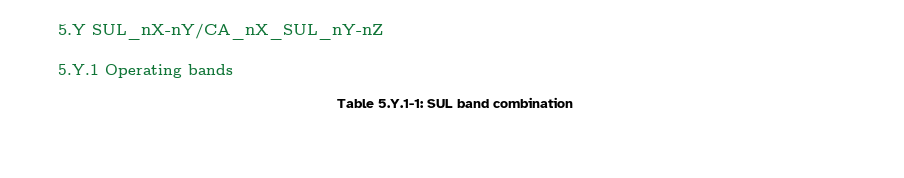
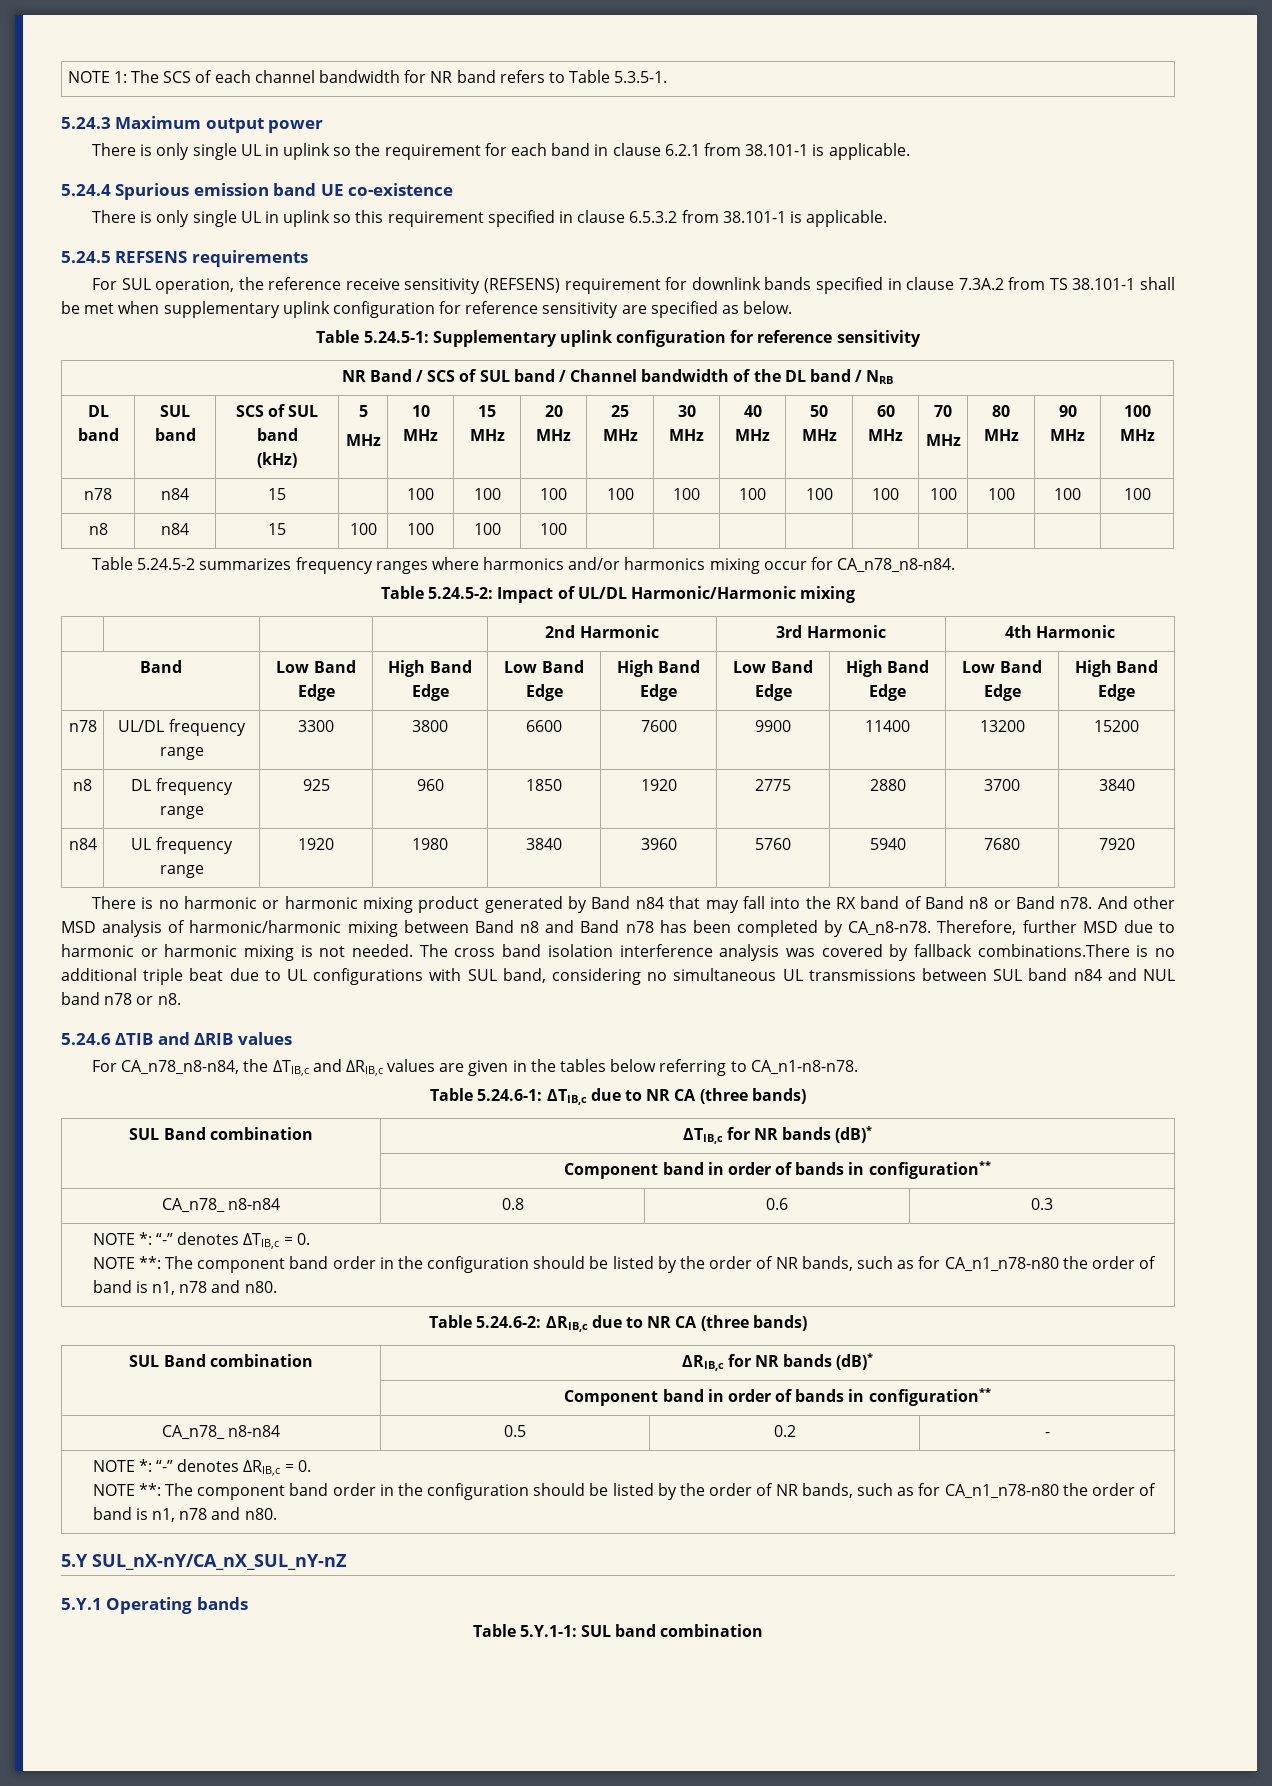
(58, 29) none -> [67,70,668,83] [61,116,324,133] [91,143,910,160] [61,183,454,200] [91,210,888,227] [61,250,308,267] [91,277,1176,294] [61,301,793,318] [316,330,921,347] [341,369,894,384] [87,405,109,417] [77,428,119,441] [160,405,190,417] [154,428,196,441] [235,404,319,417] [256,428,298,441] [257,452,297,468] [358,405,368,417] [345,434,381,446] [411,405,430,417] [403,429,438,441] [478,405,496,417] [469,429,505,441] [544,405,563,417] [536,429,571,441] [611,405,629,417] [602,429,638,441] [677,405,696,417] [669,429,704,441] [743,405,762,417] [735,429,770,441] [810,405,828,417] [801,429,837,441] [876,405,895,417] [868,429,903,441] [934,405,952,417] [925,434,961,446] [992,405,1010,417] [983,429,1019,441] [1058,405,1077,417] [1050,429,1085,441] [1123,405,1151,417] [1119,429,1155,441] [84,488,112,500] [161,488,189,500] [268,488,286,500] [407,488,434,500] [473,488,501,500] [540,488,567,500] [606,488,634,500] [673,488,700,500] [739,488,766,500] [805,488,833,500] [872,488,899,500] [929,488,957,500] [987,488,1015,500] [1054,488,1081,500] [1123,488,1151,500] [88,523,108,535] [161,523,189,535] [268,523,286,535] [349,523,377,535] [407,523,434,535] [473,523,501,535] [540,523,567,535] [91,557,956,574] [380,586,856,603] [545,625,659,638] [776,625,886,638] [1004,625,1116,638] [139,660,182,673] [276,660,356,673] [297,684,335,701] [388,660,472,677] [411,684,449,701] [504,660,584,673] [525,684,563,701] [616,660,701,677] [640,684,677,701] [733,660,813,673] [754,684,792,701] [845,660,930,677] [869,684,906,701] [962,660,1042,673] [983,684,1021,701] [1074,660,1159,677] [1098,684,1135,701] [68,720,97,732] [118,719,246,736] [159,747,204,760] [298,720,334,732] [412,720,448,732] [526,720,562,732] [640,720,677,732] [755,720,791,732] [865,720,910,732] [979,720,1025,732] [1094,720,1139,732] [73,779,92,791] [131,778,233,795] [159,806,204,819] [302,779,330,791] [416,779,444,791] [526,779,562,791] [640,779,677,791] [755,779,791,791] [869,779,906,791] [984,779,1020,791] [1098,779,1135,791] [68,838,97,850] [131,837,233,854] [159,865,204,878] [298,838,334,850] [412,838,448,850] [526,838,562,850] [640,838,677,850] [755,838,791,850] [869,838,906,850] [984,838,1020,850] [1098,838,1135,850] [91,896,1175,913] [61,920,1175,937] [61,944,1176,961] [61,968,1176,985] [61,992,181,1005] [61,1032,292,1045] [91,1059,858,1076] [430,1088,806,1105] [129,1127,313,1140] [682,1126,873,1144] [564,1161,991,1179] [161,1198,281,1213] [501,1198,524,1210] [766,1198,788,1210] [1031,1198,1053,1210] [92,1232,310,1249] [92,1256,1157,1273] [92,1280,277,1295] [429,1315,807,1332] [129,1354,313,1367] [681,1353,874,1371] [564,1388,991,1406] [161,1425,281,1440] [504,1425,526,1437] [773,1425,796,1437] [1044,1432,1050,1437] [92,1459,311,1476] [92,1483,1157,1500] [92,1507,277,1522] NOTE 1: The SCS of each channel bandwidth for NR band refers to Table 5.3.5-1. // 5.24.3 Maximum output power // There is only single UL in uplink so the requirement for each band in clause 6.2.1 from 38.101-1 is applicable. // 5.24.4 Spurious emission band UE co-existence // There is only single UL in uplink so this requirement specified in clause 6.5.3.2 from 38.101-1 is applicable. // 5.24.5 REFSENS requirements // For SUL operation, the reference receive sensitivity (REFSENS) requirement for downlink bands specified in clause 7.3A.2 from TS 38.101-1 shall be met when supplementary uplink configuration for reference sensitivity are specified as below. // Table 5.24.5-1: Supplementary uplink configuration for reference sensitivity // NR Band / SCS of SUL band / Channel bandwidth of the DL band / NRB // DL band | SUL band | SCS of SUL band // (kHz) | 5 // MHz | 10 MHz | 15 MHz | 20 MHz | 25 MHz | 30 MHz | 40 MHz | 50 MHz | 60 MHz | 70 // MHz | 80 MHz | 90 MHz | 100 MHz // n78 | n84 | 15 | | 100 | 100 | 100 | 100 | 100 | 100 | 100 | 100 | 100 | 100 | 100 | 100 // n8 | n84 | 15 | 100 | 100 | 100 | 100 | | | | | | | | | // Table 5.24.5-2 summarizes frequency ranges where harmonics and/or harmonics mixing occur for CA_n78_n8-n84. // Table 5.24.5-2: Impact of UL/DL Harmonic/Harmonic mixing // | | | | 2nd Harmonic | 3rd Harmonic | 4th Harmonic // Band | Low Band Edge | High Band Edge | Low Band Edge | High Band Edge | Low Band Edge | High Band Edge | Low Band Edge | High Band Edge // n78 | UL/DL frequency range | 3300 | 3800 | 6600 | 7600 | 9900 | 11400 | 13200 | 15200 // n8 | DL frequency range | 925 | 960 | 1850 | 1920 | 2775 | 2880 | 3700 | 3840 // n84 | UL frequency range | 1920 | 1980 | 3840 | 3960 | 5760 | 5940 | 7680 | 7920 // There is no harmonic or harmonic mixing product generated by Band n84 that may fall into the RX band of Band n8 or Band n78. And other MSD analysis of harmonic/harmonic mixing between Band n8 and Band n78 has been completed by CA_n8-n78. Therefore, further MSD due to harmonic or harmonic mixing is not needed. The cross band isolation interference analysis was covered by fallback combinations.There is no additional triple beat due to UL configurations with SUL band, considering no simultaneous UL transmissions between SUL band n84 and NUL band n78 or n8. // 5.24.6 ∆TIB and ∆RIB values // For CA_n78_n8-n84, the ΔTIB,c and ΔRIB,c values are given in the tables below referring to CA_n1-n8-n78. // Table 5.24.6-1: ΔTIB,c due to NR CA (three bands) // SUL Band combination | ΔTIB,c for NR bands (dB)* // | Component band in order of bands in configuration** // CA_n78_ n8-n84 | 0.8 | 0.6 | 0.3 // NOTE *: “-” denotes ΔTIB,c = 0. // NOTE **: The component band order in the configuration should be listed by the order of NR bands, such as for CA_n1_n78-n80 the order of band is n1, n78 and n80. // Table 5.24.6-2: ΔRIB,c due to NR CA (three bands) // SUL Band combination | ΔRIB,c for NR bands (dB)* // | Component band in order of bands in configuration** // CA_n78_ n8-n84 | 0.5 | 0.2 | - // NOTE *: “-” denotes ΔRIB,c = 0. // NOTE **: The component band order in the configuration should be listed by the order of NR bands, such as for CA_n1_n78-n80 the order of band is n1, n78 and n80. //

